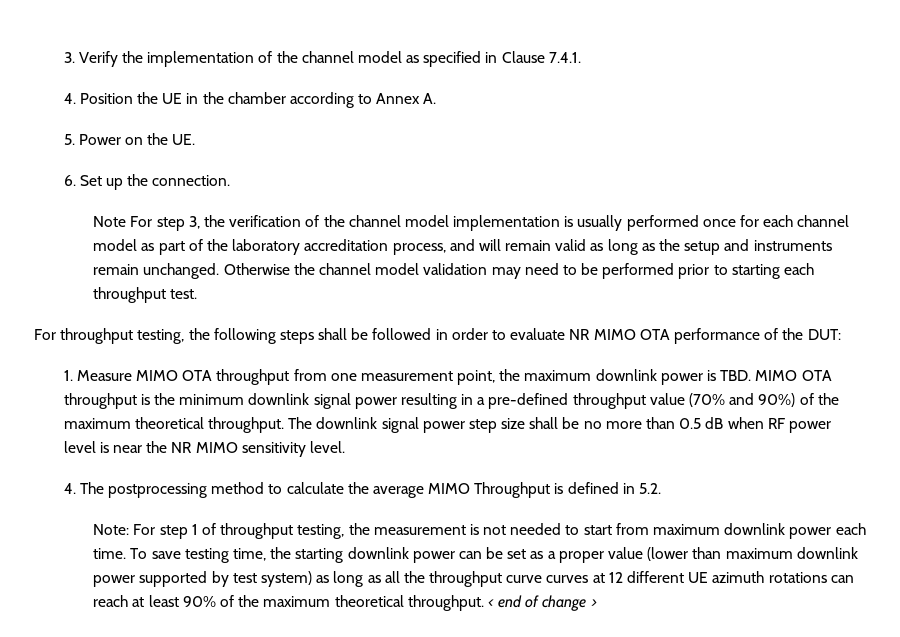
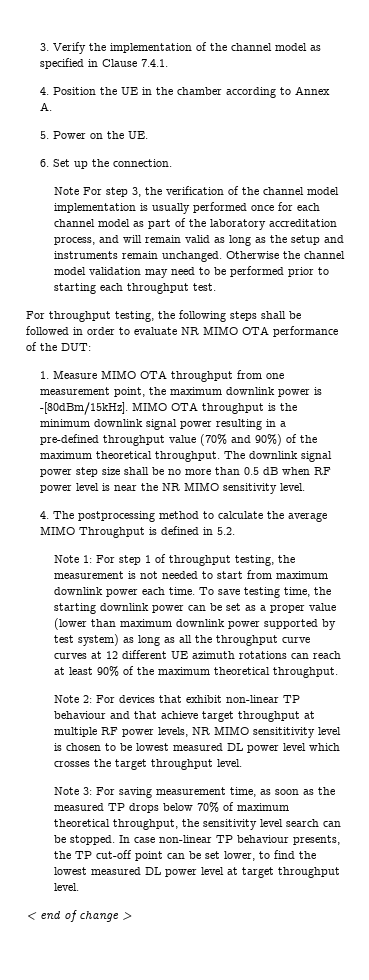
[720,370,752,381] TBD. -> [39,402,128,415] -[80dBm/15kHz].
[93,524,130,535] Note: -> [53,555,92,563] Note 1:
(484, 603) none -> [53,695,300,703] [53,711,315,722] [53,726,341,738] [53,743,340,753] [53,759,242,770] [53,787,335,798] [53,802,289,813] [53,819,341,830] [53,835,340,845] [53,850,316,861] [53,867,340,878] [53,883,79,891] // Note 2: For devices that exhibit non-linear TP behaviour and that achieve target throughput at multiple RF power levels, NR MIMO sensititivity level is chosen to be lowest measured DL power level which crosses the target throughput level. // Note 3: For saving measurement time, as soon as the measured TP drops below 70% of maximum theoretical throughput, the sensitivity level search can be stopped. In case non-linear TP behaviour presents, the TP cut-off point can be set lower, to find the lowest measured DL power level at target throughput level. //

